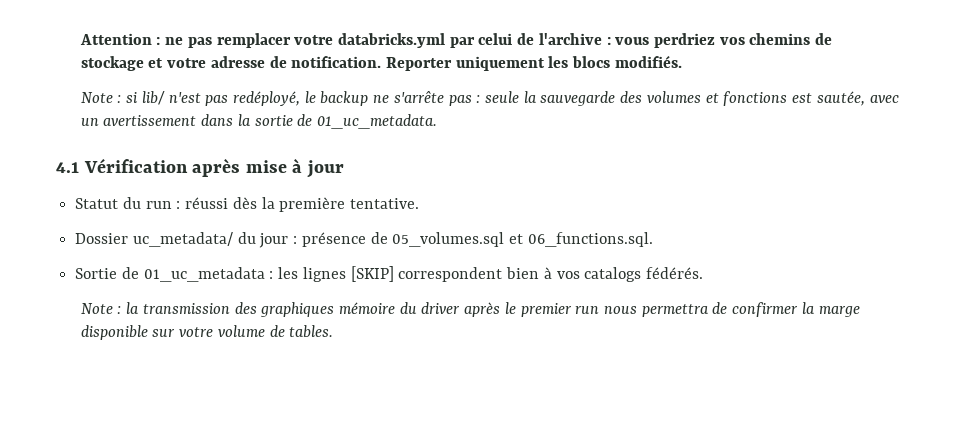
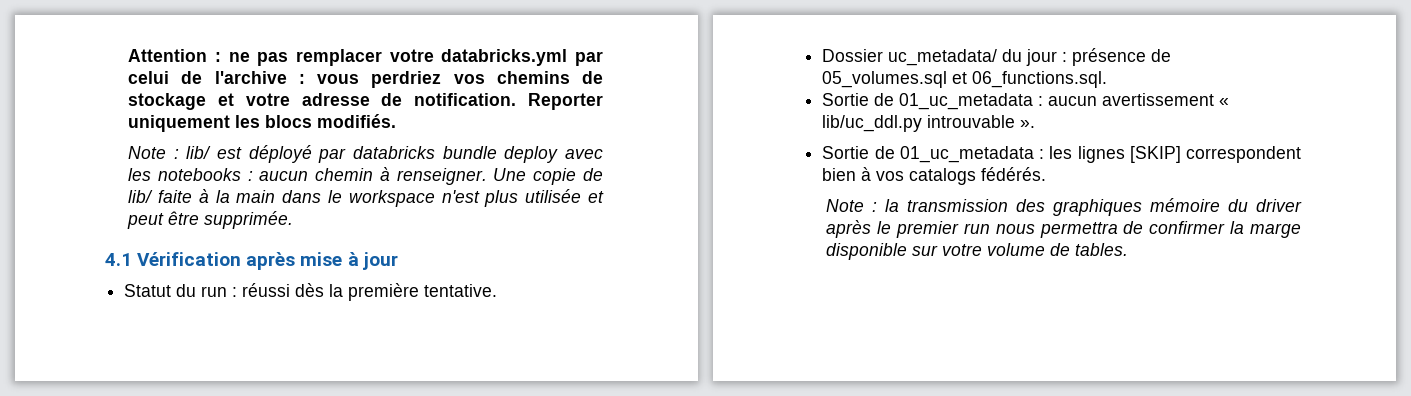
[126,91,899,106] [80,114,437,129] si lib/ n'est pas redéployé, le backup ne s'arrête pas : seule la sauvegarde des volumes et fonctions est sautée, avec un avertissement dans la sortie de 01_uc_metadata. -> [186,145,603,163] [128,167,603,185] [128,189,604,207] [127,211,294,229] lib/ est déployé par databricks bundle deploy avec les notebooks : aucun chemin à renseigner. Une copie de lib/ faite à la main dans le workspace n'est plus utilisée et peut être supprimée.
(653, 239) none -> [822,93,1230,110] [822,115,1036,132] // Sortie de 01_uc_metadata : aucun avertissement « lib/uc_ddl.py introuvable ».

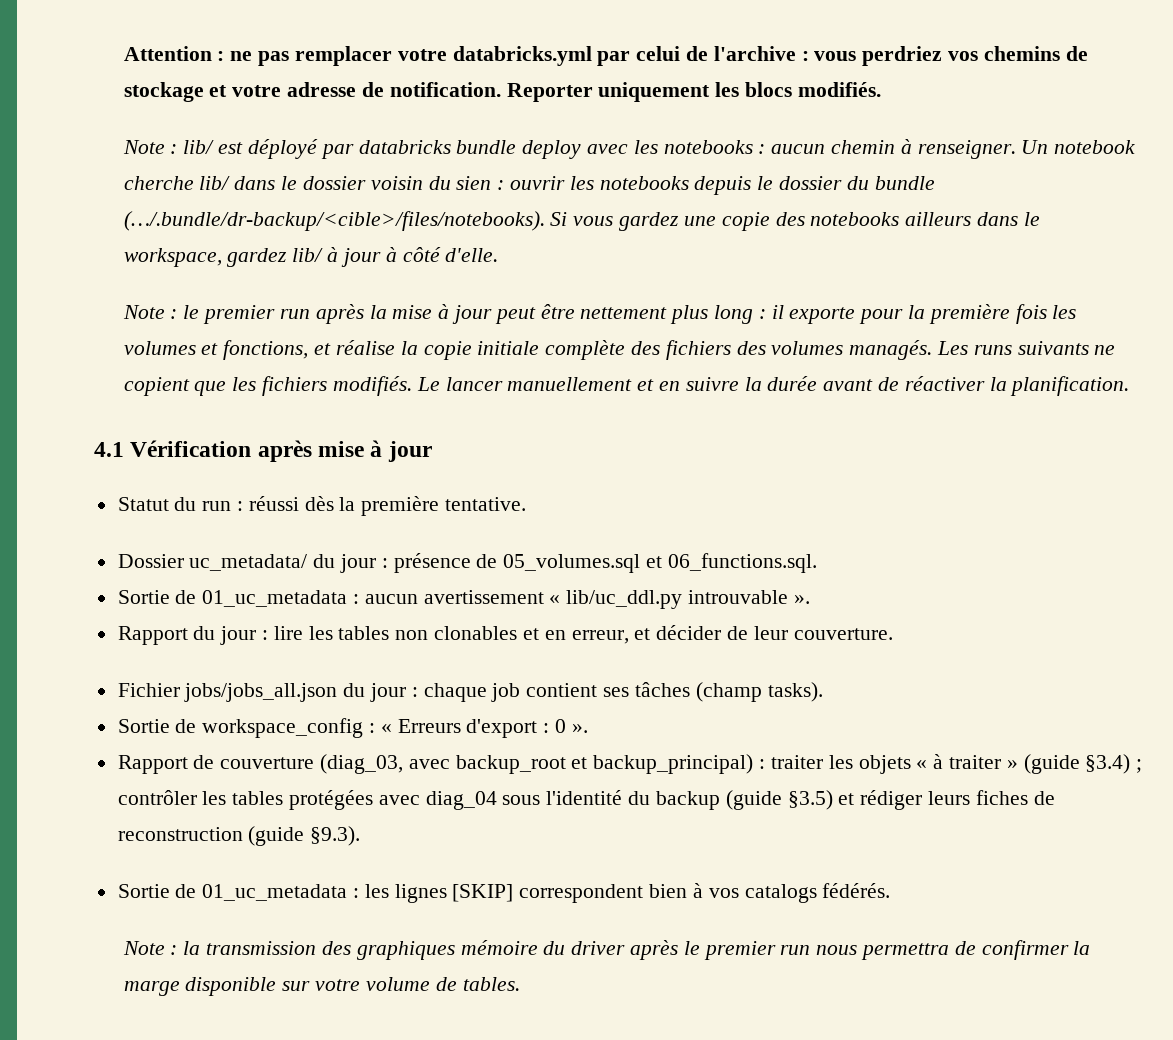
[493,168,603,185] [128,189,604,207] [127,211,294,229] Une copie de lib/ faite à la main dans le workspace n'est plus utilisée et peut être supprimée. -> [1021,140,1136,154] [123,176,935,195] [123,211,1040,231] [123,247,499,267] [122,304,1077,324] [123,340,1116,360] [123,376,1130,396] Un notebook cherche lib/ dans le dossier voisin du sien : ouvrir les notebooks depuis le dossier du bundle (…/.bundle/dr-backup/<cible>/files/notebooks). Si vous gardez une copie des notebooks ailleurs dans le workspace, gardez lib/ à jour à côté d'elle. // Note : le premier run après la mise à jour peut être nettement plus long : il exporte pour la première fois les volumes et fonctions, et réalise la copie initiale complète des fichiers des volumes managés. Les runs suivants ne copient que les fichiers modifiés. Le lancer manuellement et en suivre la durée avant de réactiver la planification.
(1036, 124) none -> [117,625,893,645] [117,682,823,702] [117,718,588,738] [117,754,1143,774] [117,790,1055,810] [117,826,361,846] // Rapport du jour : lire les tables non clonables et en erreur, et décider de leur couverture. // Fichier jobs/jobs_all.json du jour : chaque job contient ses tâches (champ tasks). // Sortie de workspace_config : « Erreurs d'export : 0 ». // Rapport de couverture (diag_03, avec backup_root et backup_principal) : traiter les objets « à traiter » (guide §3.4) ; contrôler les tables protégées avec diag_04 sous l'identité du backup (guide §3.5) et rédiger leurs fiches de reconstruction (guide §9.3).

